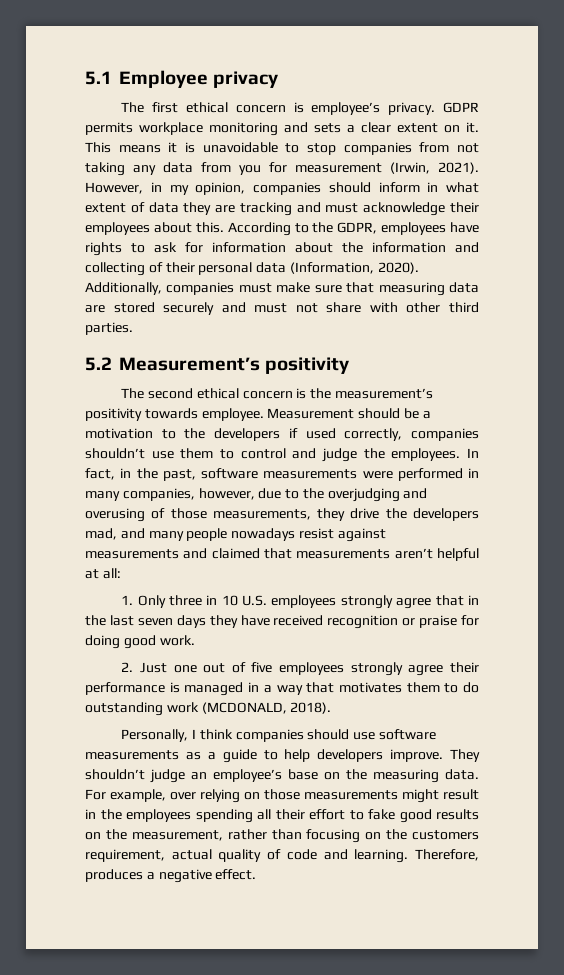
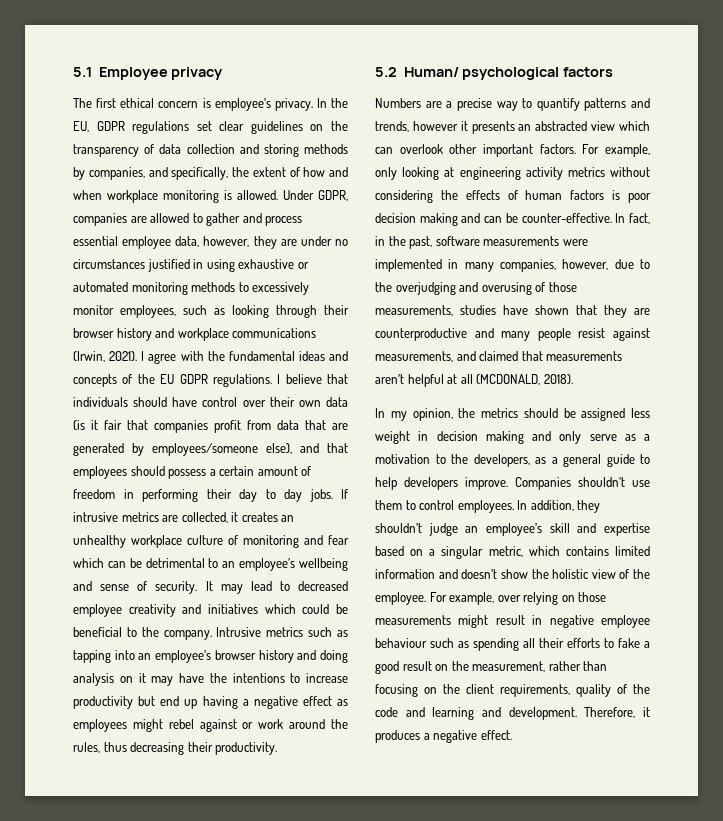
[443,102,479,113] [85,122,479,136] [85,142,480,155] [85,162,479,176] [85,182,479,195] [85,202,479,216] [85,222,479,236] [85,242,479,256] [85,262,419,276] [85,282,479,296] [85,302,479,315] [85,322,133,335] [85,357,350,374] [121,388,433,399] [85,408,431,421] [85,428,479,441] [85,448,461,462] GDPR permits workplace monitoring and sets a clear extent on it. This means it is unavoidable to stop companies from not taking any data from you for measurement (Irwin, 2021). However, in my opinion, companies should inform in what extent of data they are tracking and must acknowledge their employees about this. According to the GDPR, employees have rights to ask for information about the information and collecting of their personal data (Information, 2020). Additionally, companies must make sure that measuring data are stored securely and must not share with other third parties. // 5.2 Measurement’s positivity // The second ethical concern is the measurement’s positivity towards employee. Measurement should be a motivation to the developers if used correctly, companies shouldn’t use them to control and judge the employees. -> [316,98,348,108] [73,121,349,134] [73,144,348,157] [73,167,348,180] [73,190,348,203] [73,213,303,226] [73,236,348,249] [73,259,309,272] [73,282,310,295] [73,305,349,318] [73,328,317,341] [73,351,348,364] [73,374,348,387] [73,397,348,407] [73,420,348,433] [73,443,348,456] [73,466,312,479] [73,489,348,502] [73,512,295,523] [73,535,349,548] [73,558,348,571] [73,581,348,594] [73,604,348,617] [73,627,348,640] [73,650,348,663] [73,673,348,686] [73,696,348,709] [73,719,348,732] [73,742,278,755] [375,67,614,80] [375,98,650,111] [375,121,650,134] [375,144,650,157] [375,167,650,180] [375,190,651,203] [375,213,612,226] In the EU, GDPR regulations set clear guidelines on the transparency of data collection and storing methods by companies, and specifically, the extent of how and when workplace monitoring is allowed. Under GDPR, companies are allowed to gather and process essential employee data, however, they are under no circumstances justified in using exhaustive or automated monitoring methods to excessively monitor employees, such as looking through their browser history and workplace communications (Irwin, 2021). I agree with the fundamental ideas and concepts of the EU GDPR regulations. I believe that individuals should have control over their own data (is it fair that companies profit from data that are generated by employees/someone else), and that employees should possess a certain amount of freedom in performing their day to day jobs. If intrusive metrics are collected, it creates an unhealthy workplace culture of monitoring and fear which can be detrimental to an employee’s wellbeing and sense of security. It may lead to decreased employee creativity and initiatives which could be beneficial to the company. Intrusive metrics such as tapping into an employee’s browser history and doing analysis on it may have the intentions to increase productivity but end up having a negative effect as employees might rebel against or work around the rules, thus decreasing their productivity. // 5.2 Human/ psychological factors // Numbers are a precise way to quantify patterns and trends, however it presents an abstracted view which can overlook other important factors. For example, only looking at engineering activity metrics without considering the effects of human factors is poor decision making and can be counter-effective.
[397,468,463,481] performed -> [375,259,442,272] implemented
[317,508,479,521] [85,528,117,540] they drive the developers mad, -> [460,305,650,318] [375,328,467,341] studies have shown that they are counterproductive
[231,528,296,541] nowadays -> (571, 334) none
[85,549,179,559] measurements -> [375,351,453,362] measurements,
[102,568,121,579] [121,595,479,609] [85,615,479,629] [85,635,195,649] [121,662,479,676] [85,682,479,696] [85,702,332,716] [121,729,436,742] [85,750,216,760] all: // 1. Only three in 10 U.S. employees strongly agree that in the last seven days they have received recognition or praise for doing good work. // 2. Just one out of five employees strongly agree their performance is managed in a way that motivates them to do outstanding work (MCDONALD, 2018). // Personally, I think companies should use software measurements as a -> [460,374,573,385] [375,408,650,421] [375,431,650,444] [375,454,601,467] all (MCDONALD, 2018). // In my opinion, the metrics should be assigned less weight in decision making and only serve as a motivation to the developers, as a general
[450,749,480,762] [85,769,479,783] They shouldn’t judge an employee’s base on the measuring data. -> [515,477,650,490] [375,500,601,513] [375,523,650,536] [375,546,650,559] [375,569,650,579] [375,592,426,605] Companies shouldn’t use them to control employees. In addition, they shouldn’t judge an employee’s skill and expertise based on a singular metric, which contains limited information and doesn’t show the holistic view of the employee.
[100,809,191,822] the employees -> [549,615,650,628] [375,638,469,648] negative employee behaviour such as
[309,809,345,820] effort -> [567,638,600,648] efforts
[399,809,479,823] good results -> [644,641,650,648] [375,661,432,674] a good result
[412,830,479,840] [85,849,212,862] customers requirement, actual -> [466,684,570,697] client requirements,
(282, 854) none -> [633,684,650,694] the
[354,849,479,863] learning. Therefore, -> [432,707,650,720] learning and development. Therefore, it

